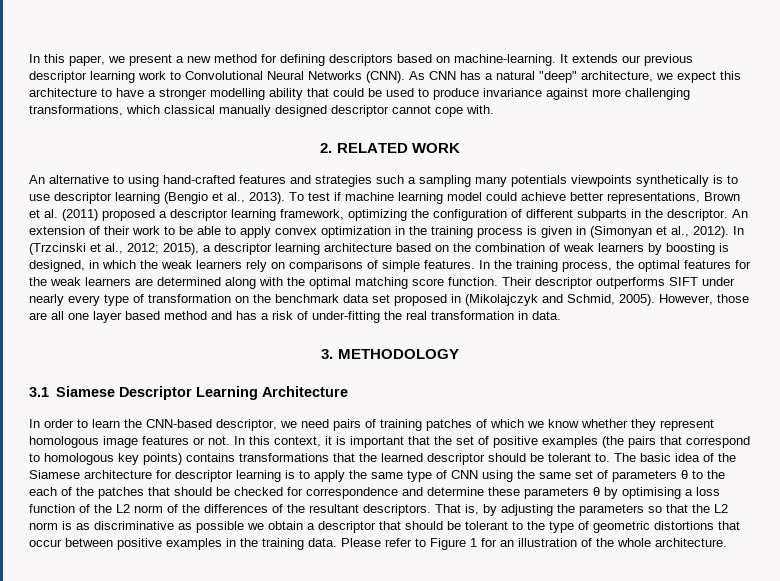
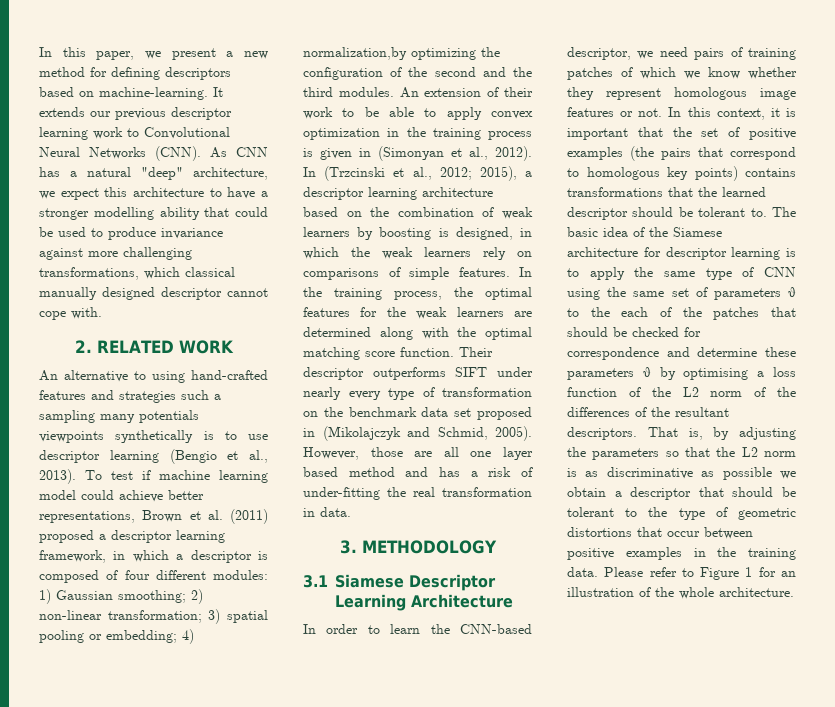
[348,209,728,221] optimizing the configuration of different subparts in the descriptor. -> [113,550,268,563] [39,570,268,583] [39,589,203,604] [39,609,268,624] [39,629,194,644] [303,47,500,60] [303,67,532,80] [303,87,394,97] in which a descriptor is composed of four different modules: 1) Gaussian smoothing; 2) non-linear transformation; 3) spatial pooling or embedding; 4) normalization,by optimizing the configuration of the second and the third modules.

